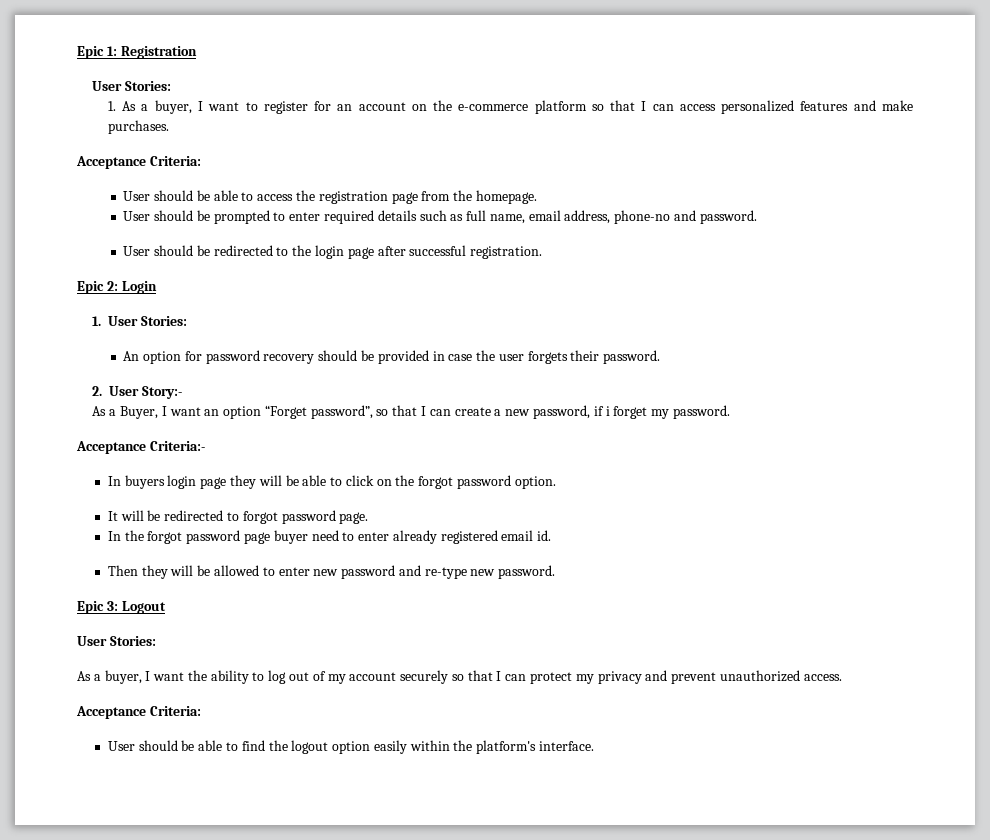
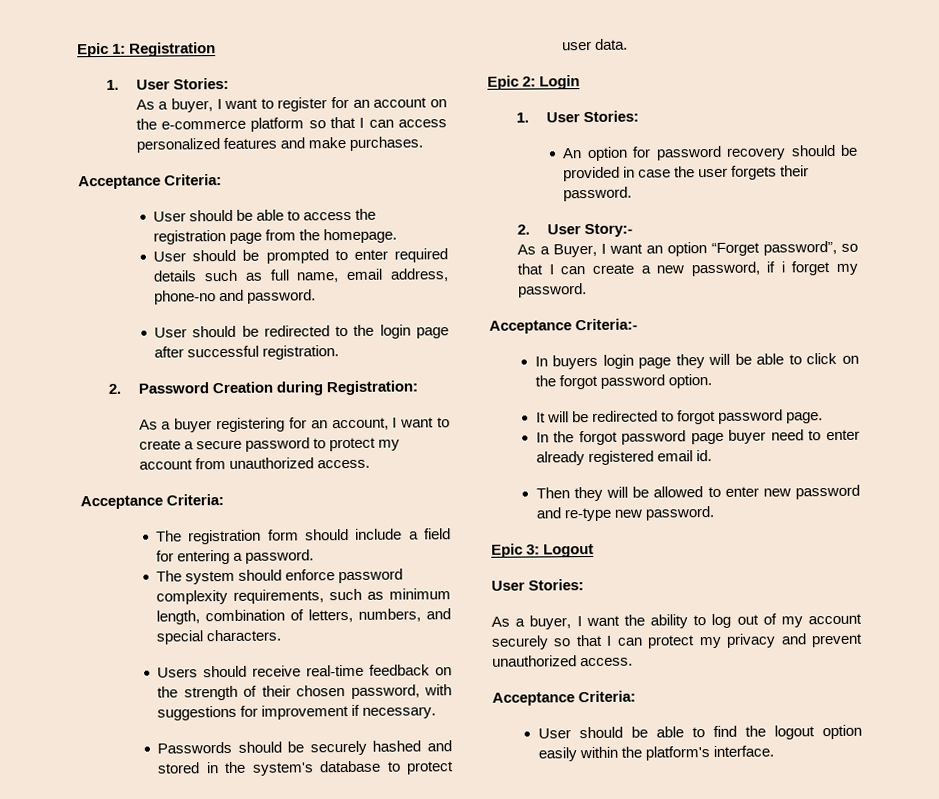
[92,81,172,91] [107,101,116,111] User Stories: // 1. -> [106,77,229,90] 1. User Stories: //
(543, 252) none -> [108,380,418,396] [138,417,450,433] [138,437,400,452] [138,457,370,470] [80,494,225,510] [156,528,451,545] [156,549,315,565] [156,568,404,585] [156,588,451,605] [156,608,451,625] [156,629,282,645] [157,664,452,678] [157,684,452,701] [157,704,437,721] [157,740,452,756] [157,760,454,776] [562,38,629,51] // 2. Password Creation during Registration: // As a buyer registering for an account, I want to create a secure password to protect my account from unauthorized access. // Acceptance Criteria: // The registration form should include a field for entering a password. // The system should enforce password complexity requirements, such as minimum length, combination of letters, numbers, and special characters. // Users should receive real-time feedback on the strength of their chosen password, with suggestions for improvement if necessary. // Passwords should be securely hashed and stored in the system's database to protect user data.

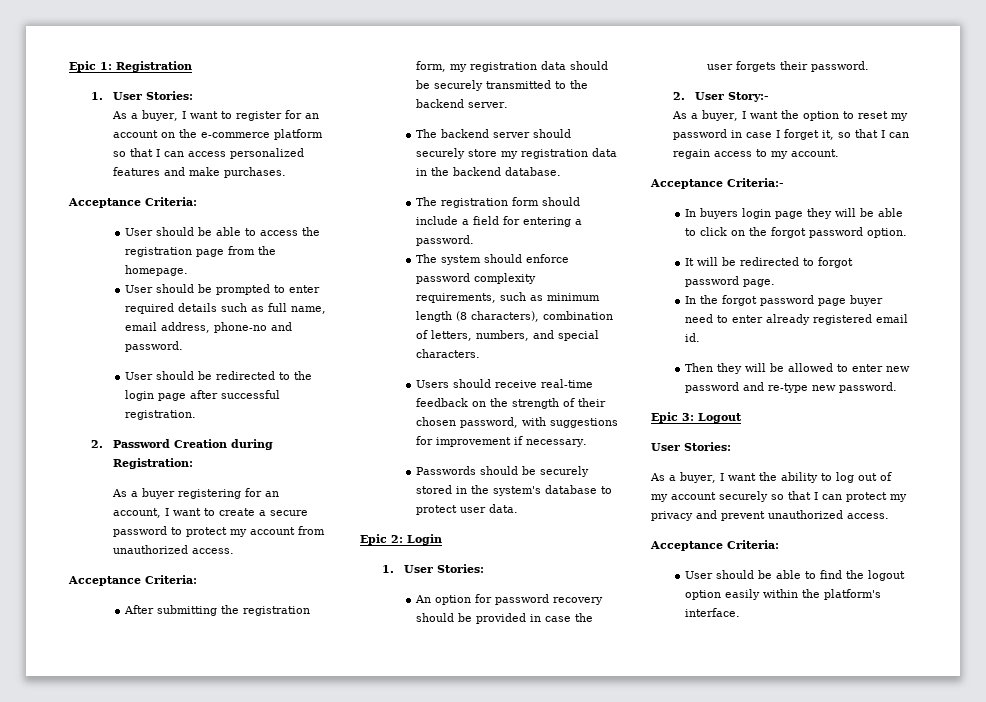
(225, 500) none -> [123,605,310,616] [415,61,608,72] [415,80,588,91] [415,99,508,108] [415,129,571,138] [415,148,617,159] [415,167,561,176] // After submitting the registration form, my registration data should be securely transmitted to the backend server. // The backend server should securely store my registration data in the backend database.
[156,610,201,625] length, -> [415,311,539,322] length (8 characters),
[372,740,452,752] hashed and -> (589, 471) none
[553,240,858,258] [517,261,858,277] [518,283,588,298] Buyer, I want an option “Forget password”, so that I can create a new password, if i forget my password. -> [701,110,908,121] [672,129,909,140] [672,149,839,159] buyer, I want the option to reset my password in case I forget it, so that I can regain access to my account.

